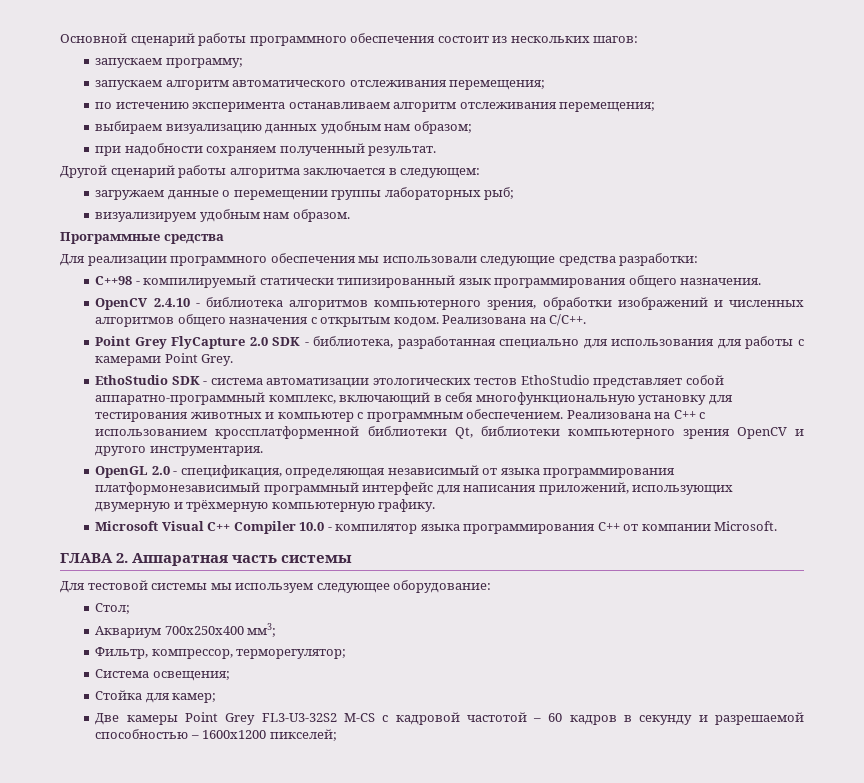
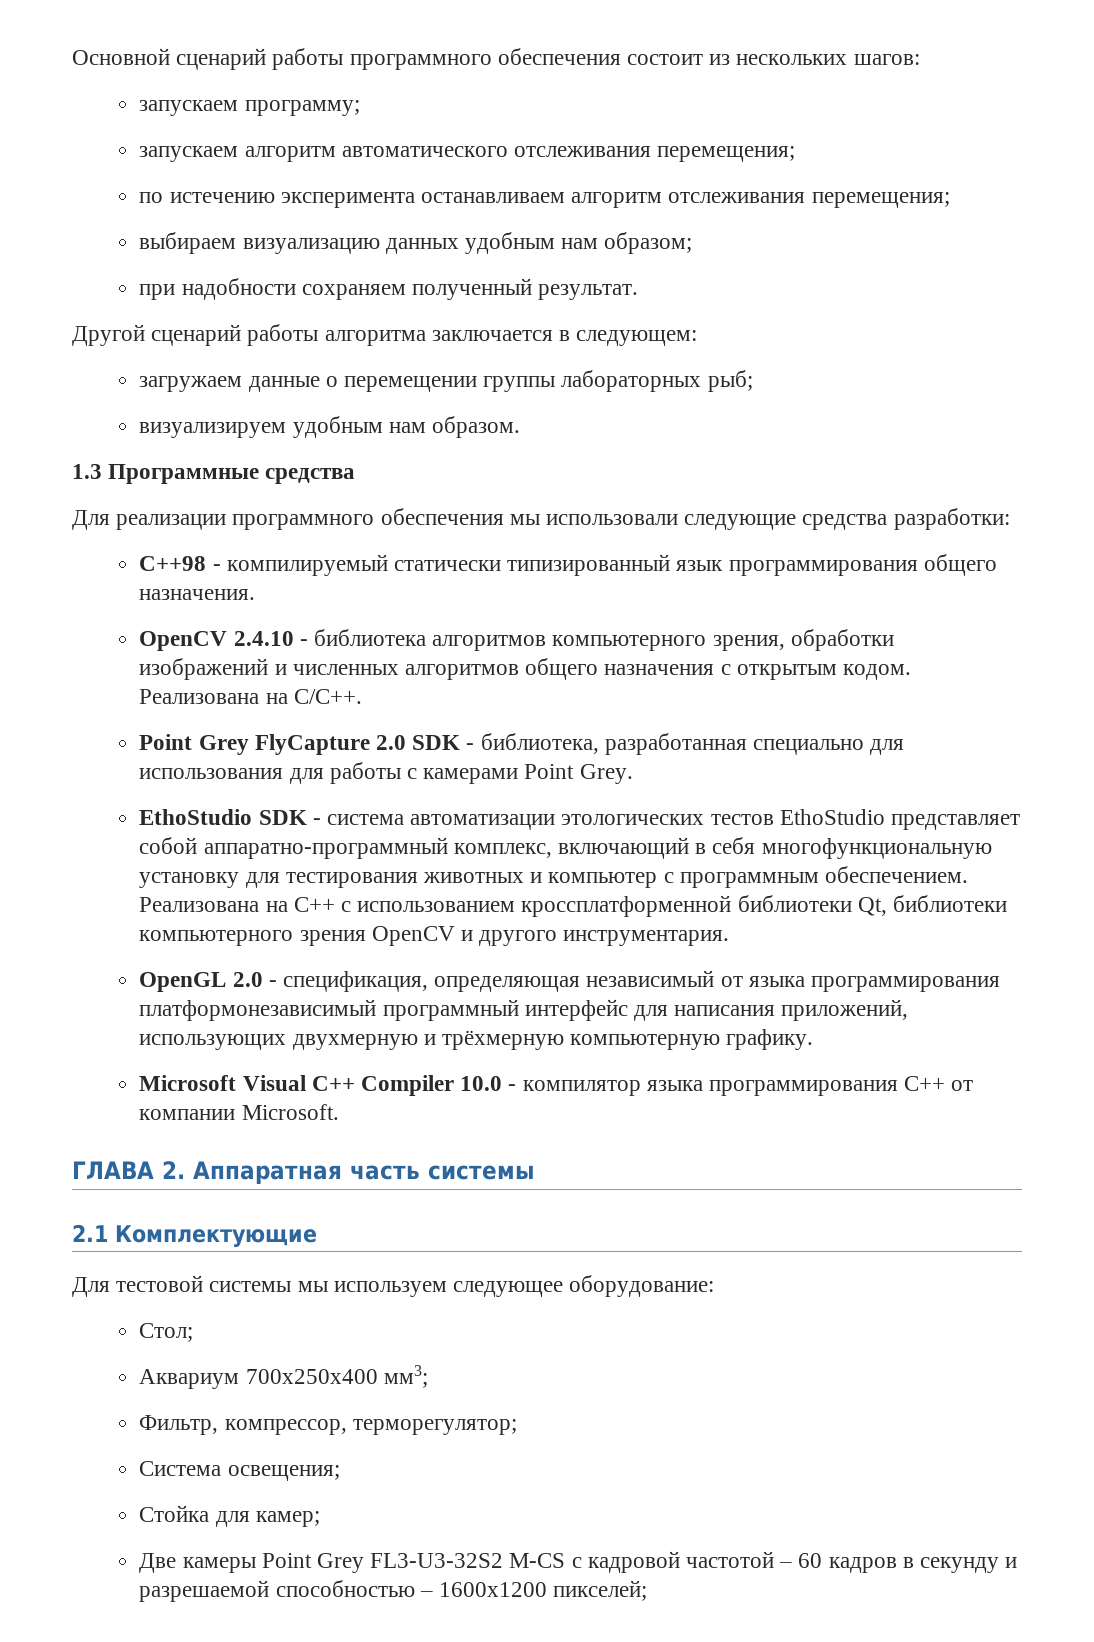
(350, 215) none -> [72,464,102,479] 1.3
[95,502,171,512] двумерную -> [292,1034,418,1050] двухмерную
(353, 559) none -> [72,1224,317,1247] // 2.1 Комплектующие

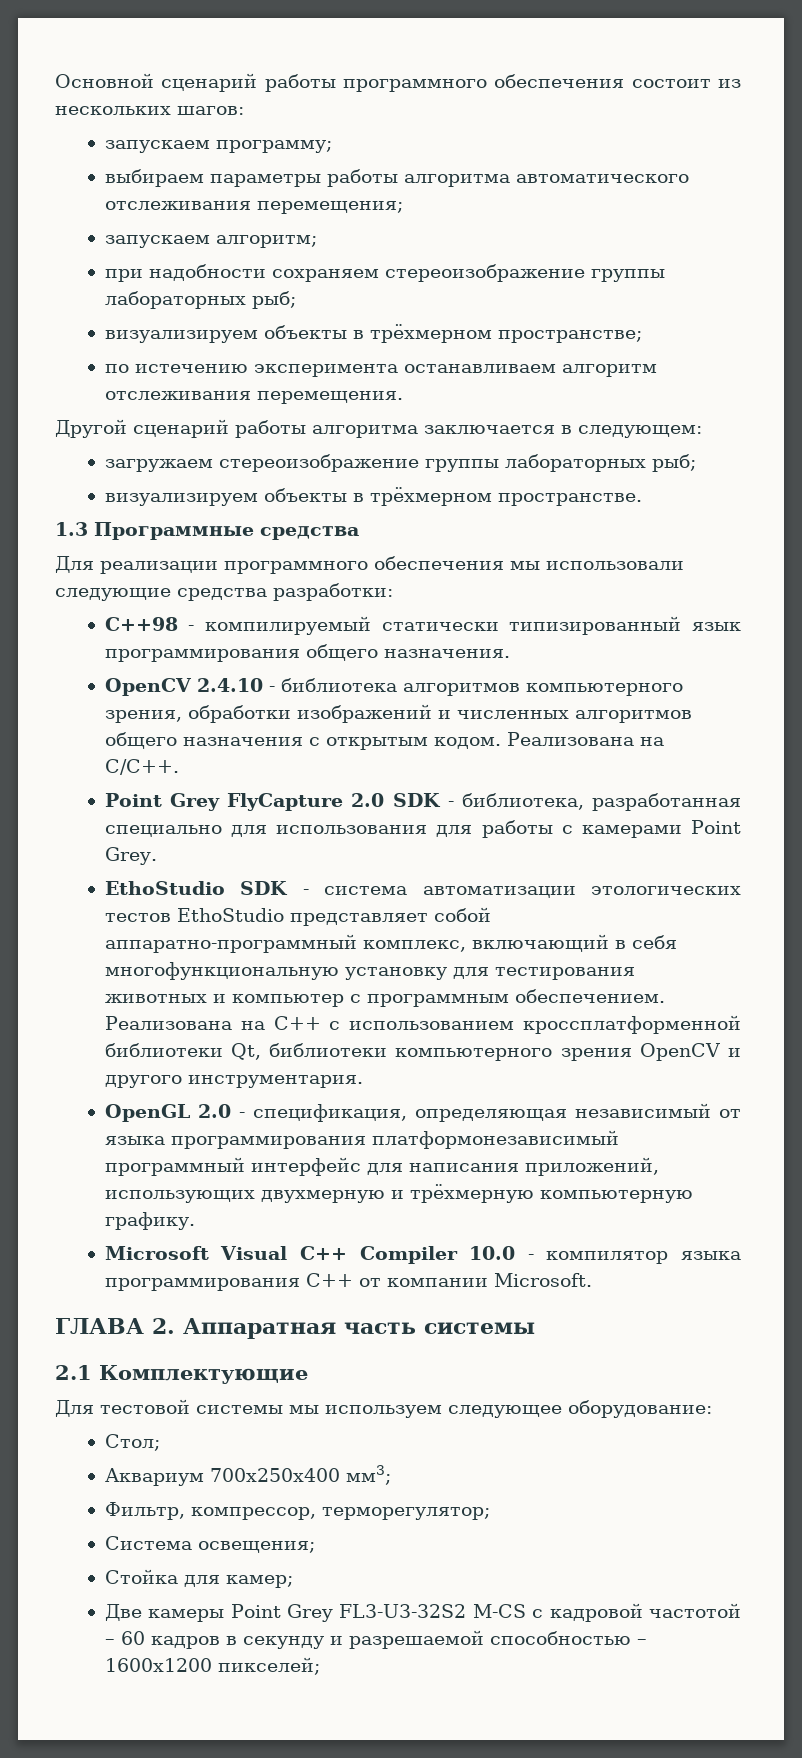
[139,146,336,162] запускаем алгоритм -> [104,169,510,187] выбираем параметры работы алгоритма
(796, 154) none -> [104,235,317,248] [104,264,665,282] [104,291,296,309] [104,324,642,343] // запускаем алгоритм; // при надобности сохраняем стереоизображение группы лабораторных рыб; // визуализируем объекты в трёхмерном пространстве;
[811,192,950,208] [139,232,693,254] [139,278,639,300] перемещения; // выбираем визуализацию данных удобным нам образом; // при надобности сохраняем полученный результат. -> [256,391,403,404] перемещения.
[248,370,753,392] [139,416,520,438] данные о перемещении группы лабораторных рыб; // визуализируем удобным нам образом. -> [218,454,696,472] [104,487,642,506] стереоизображение группы лабораторных рыб; // визуализируем объекты в трёхмерном пространстве.

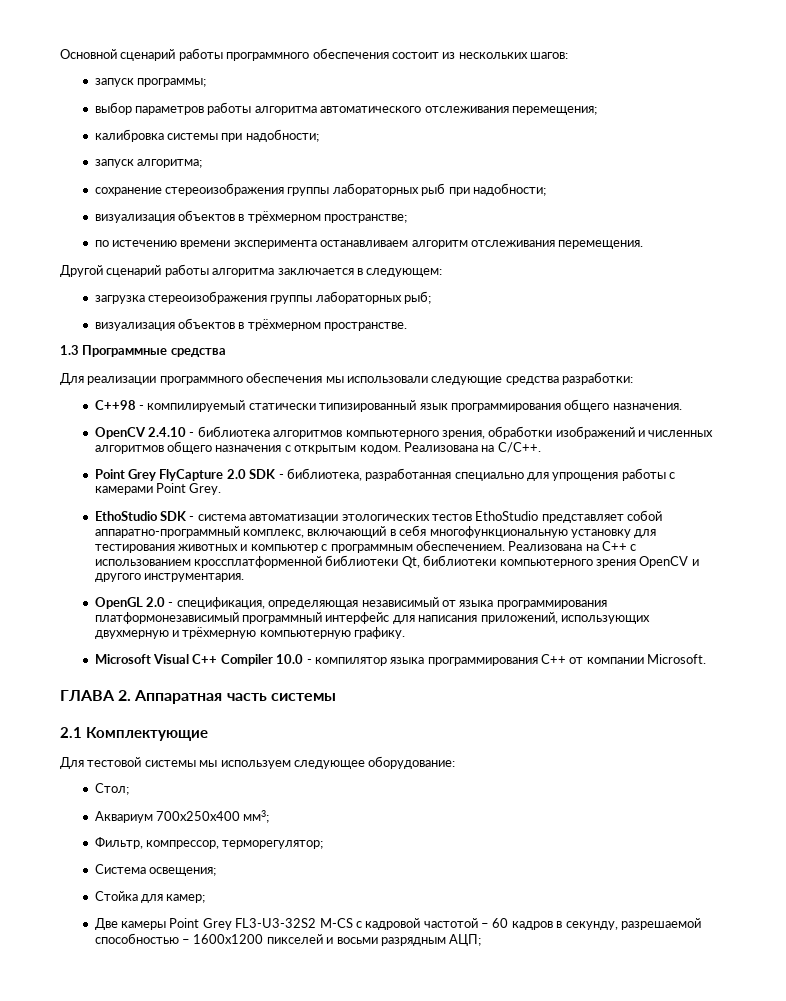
[104,140,332,153] [104,169,321,187] запускаем программу; // выбираем параметры -> [94,78,207,87] [94,102,205,115] запуск программы; // выбор параметров
[104,235,317,248] [104,264,665,282] [104,291,296,309] [104,325,347,343] запускаем алгоритм; // при надобности сохраняем стереоизображение группы лабораторных рыб; // визуализируем объекты -> [94,129,319,142] [94,159,203,168] [94,183,546,196] [94,210,236,223] калибровка системы при надобности; // запуск алгоритма; // сохранение стереоизображения группы лабораторных рыб при надобности; // визуализация объектов
(248, 368) none -> [180,240,231,249] времени
[104,454,696,472] [104,488,347,506] загружаем стереоизображение группы лабораторных рыб; // визуализируем объекты -> [94,291,432,304] [94,318,236,331] загрузка стереоизображения группы лабораторных рыб; // визуализация объектов
[276,825,473,837] использования для -> [552,472,619,481] упрощения
[242,1636,343,1649] секунду и -> [565,921,618,930] секунду,
[217,1657,320,1675] пикселей; -> [266,934,482,946] пикселей и восьми разрядным АЦП;

